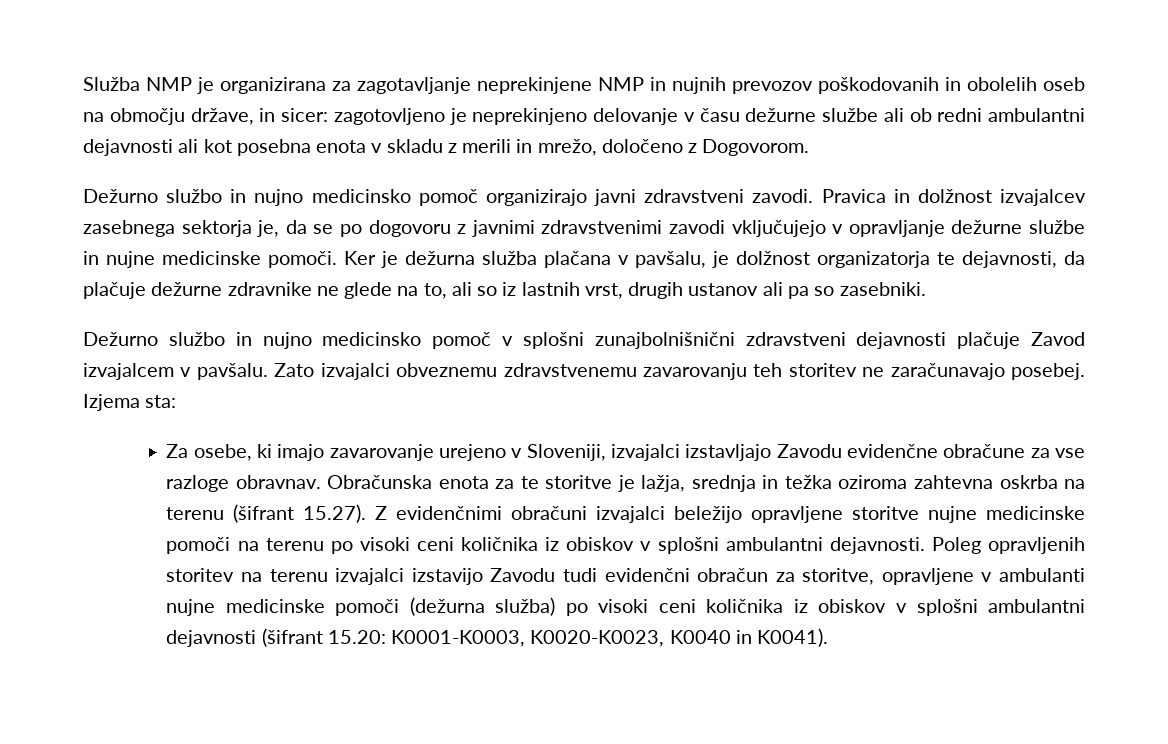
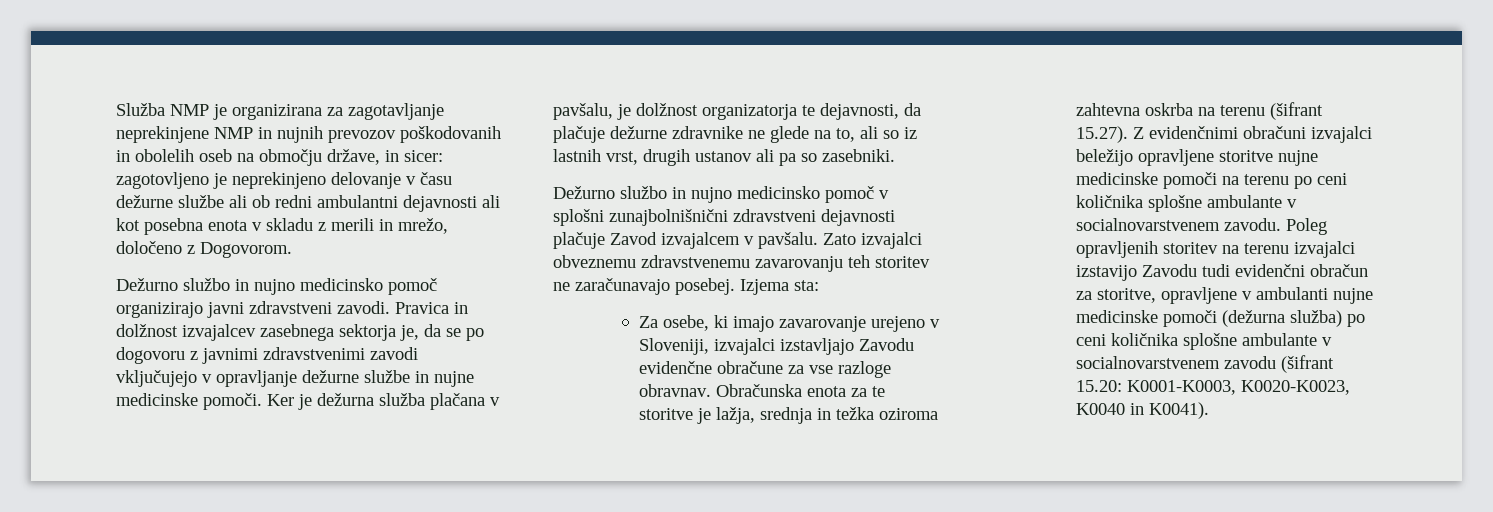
[359,537,925,554] visoki ceni količnika iz obiskov v splošni ambulantni dejavnosti. -> [1317,173,1348,185] [1076,195,1298,212] [1076,218,1282,231] ceni količnika splošne ambulante v socialnovarstvenem zavodu.
[598,599,1085,616] [166,630,257,647] visoki ceni količnika iz obiskov v splošni ambulantni dejavnosti -> [1076,333,1333,350] [1076,356,1277,369] ceni količnika splošne ambulante v socialnovarstvenem zavodu

